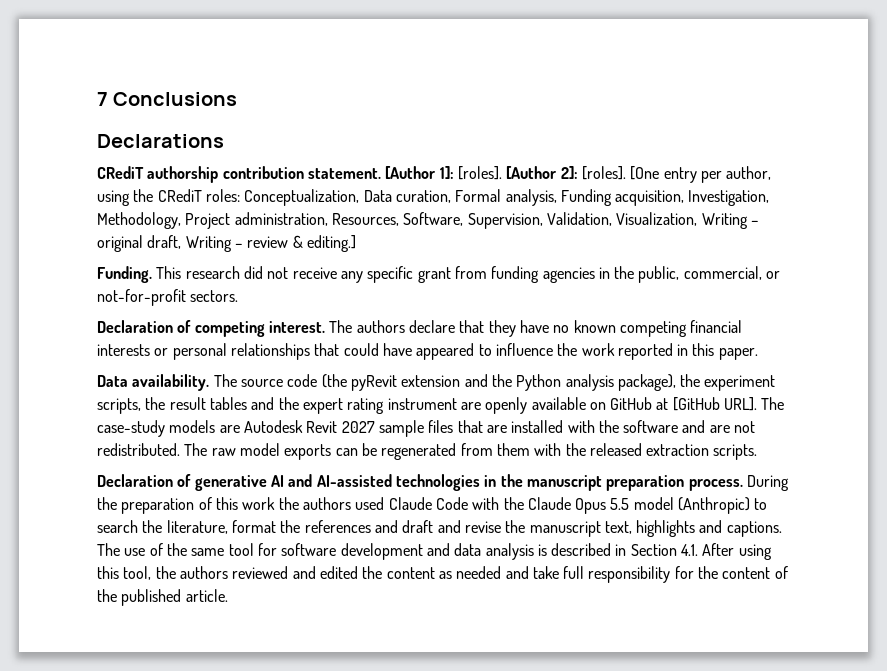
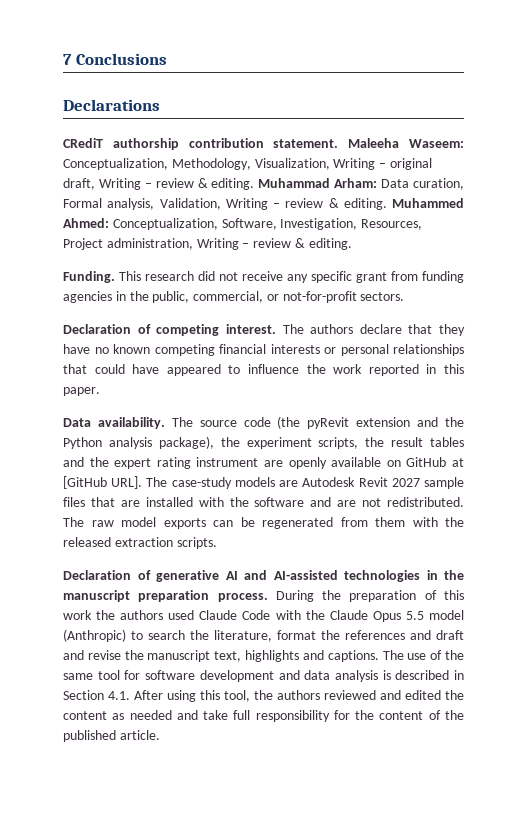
[385,166,772,183] [97,189,770,206] [97,212,612,229] [Author 1]: [roles]. [Author 2]: [roles]. [One entry per author, using the CRediT roles: Conceptualization, Data curation, Formal analysis, Funding acquisition, Investigation, Methodology, Project administration, Resources, Software, Supervision, Validation, -> [348,138,465,148] [63,158,251,170] Maleeha Waseem: Conceptualization, Methodology,
[306,235,356,252] editing.] -> [211,178,465,190] [63,198,464,210] [63,218,423,230] [63,238,352,250] editing. Muhammad Arham: Data curation, Formal analysis, Validation, Writing – review & editing. Muhammed Ahmed: Conceptualization, Software, Investigation, Resources, Project administration, Writing – review & editing.

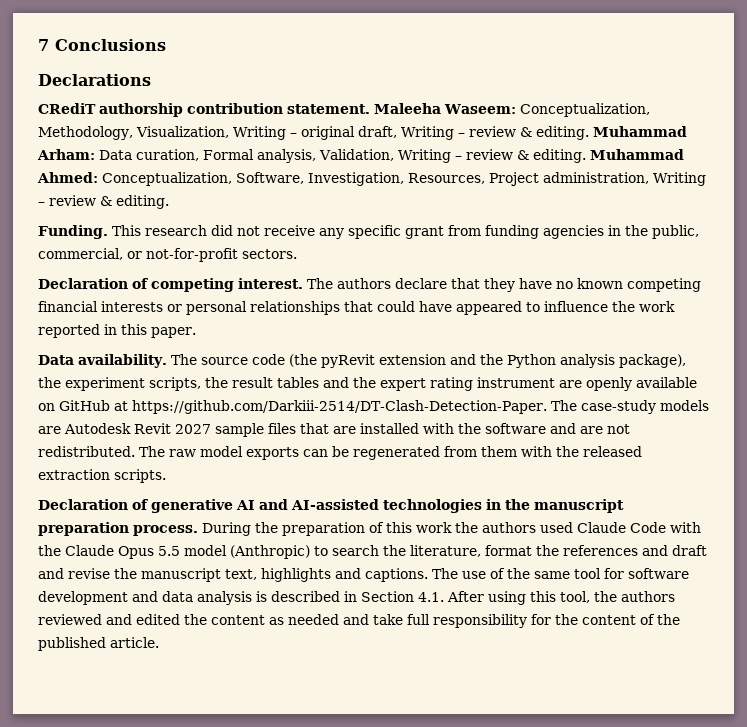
[392,198,464,208] Muhammed -> [589,149,684,160] Muhammad
[63,476,143,489] [GitHub URL]. -> [132,400,547,414] https://github.com/Darkiii-2514/DT-Clash-Detection-Paper.

